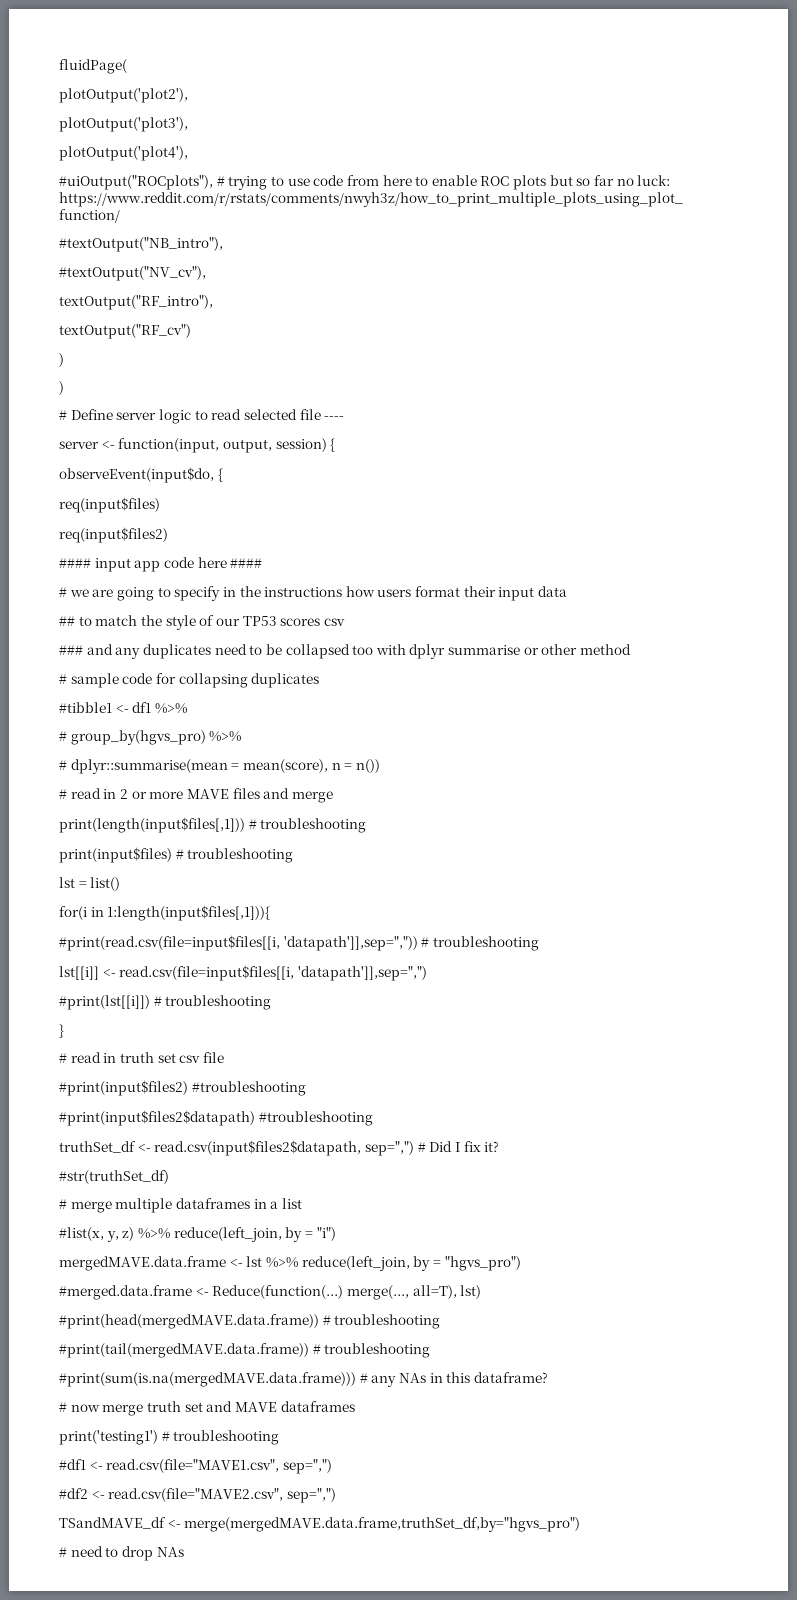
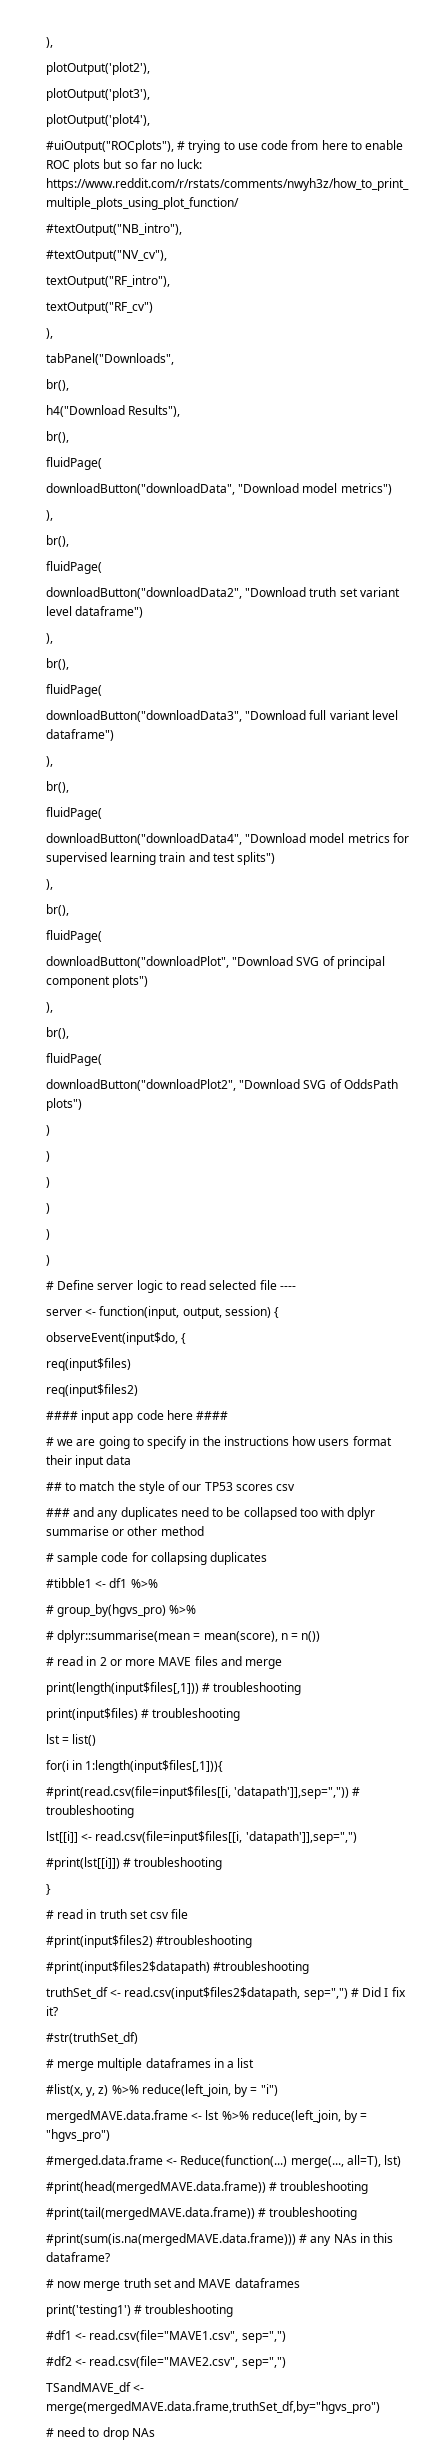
[59,59,127,74] fluidPage( -> [46,37,53,48] ),
(191, 331) none -> [46,328,53,339] [46,353,174,365] [46,379,69,391] [46,405,181,417] [46,431,69,443] [46,457,102,470] [46,483,392,495] [46,510,53,521] [46,535,69,547] [46,561,102,574] [46,587,400,599] [46,606,144,618] [46,633,53,644] [46,658,69,670] [46,684,102,697] [46,710,398,722] [46,729,114,741] [46,756,53,767] [46,781,69,793] [46,807,102,820] [46,833,409,845] [46,852,276,865] [46,879,53,890] [46,904,69,916] [46,930,102,943] [46,956,385,969] [46,975,149,988] [46,1002,53,1013] [46,1027,69,1039] [46,1053,102,1066] [46,1079,398,1091] [46,1098,82,1111] [46,1125,50,1136] [46,1151,50,1162] [46,1177,50,1188] [46,1203,50,1214] // ), // tabPanel("Downloads", // br(), // h4("Download Results"), // br(), // fluidPage( // downloadButton("downloadData", "Download model metrics") // ), // br(), // fluidPage( // downloadButton("downloadData2", "Download truth set variant level dataframe") // ), // br(), // fluidPage( // downloadButton("downloadData3", "Download full variant level dataframe") // ), // br(), // fluidPage( // downloadButton("downloadData4", "Download model metrics for supervised learning train and test splits") // ), // br(), // fluidPage( // downloadButton("downloadPlot", "Download SVG of principal component plots") // ), // br(), // fluidPage( // downloadButton("downloadPlot2", "Download SVG of OddsPath plots") // ) // ) // ) // )

